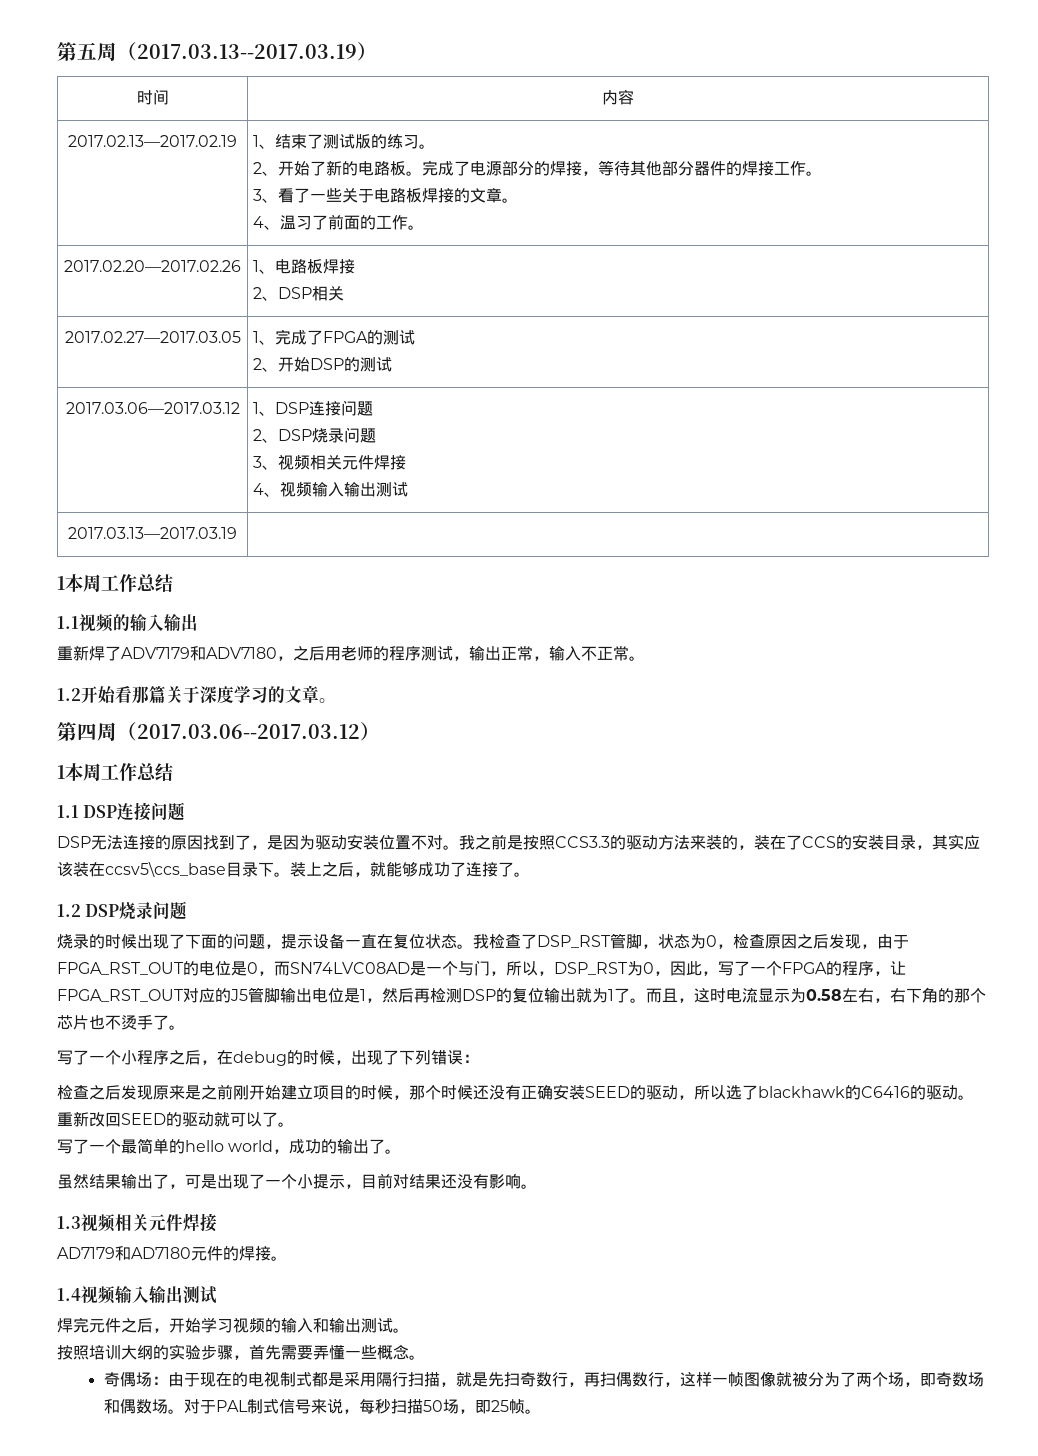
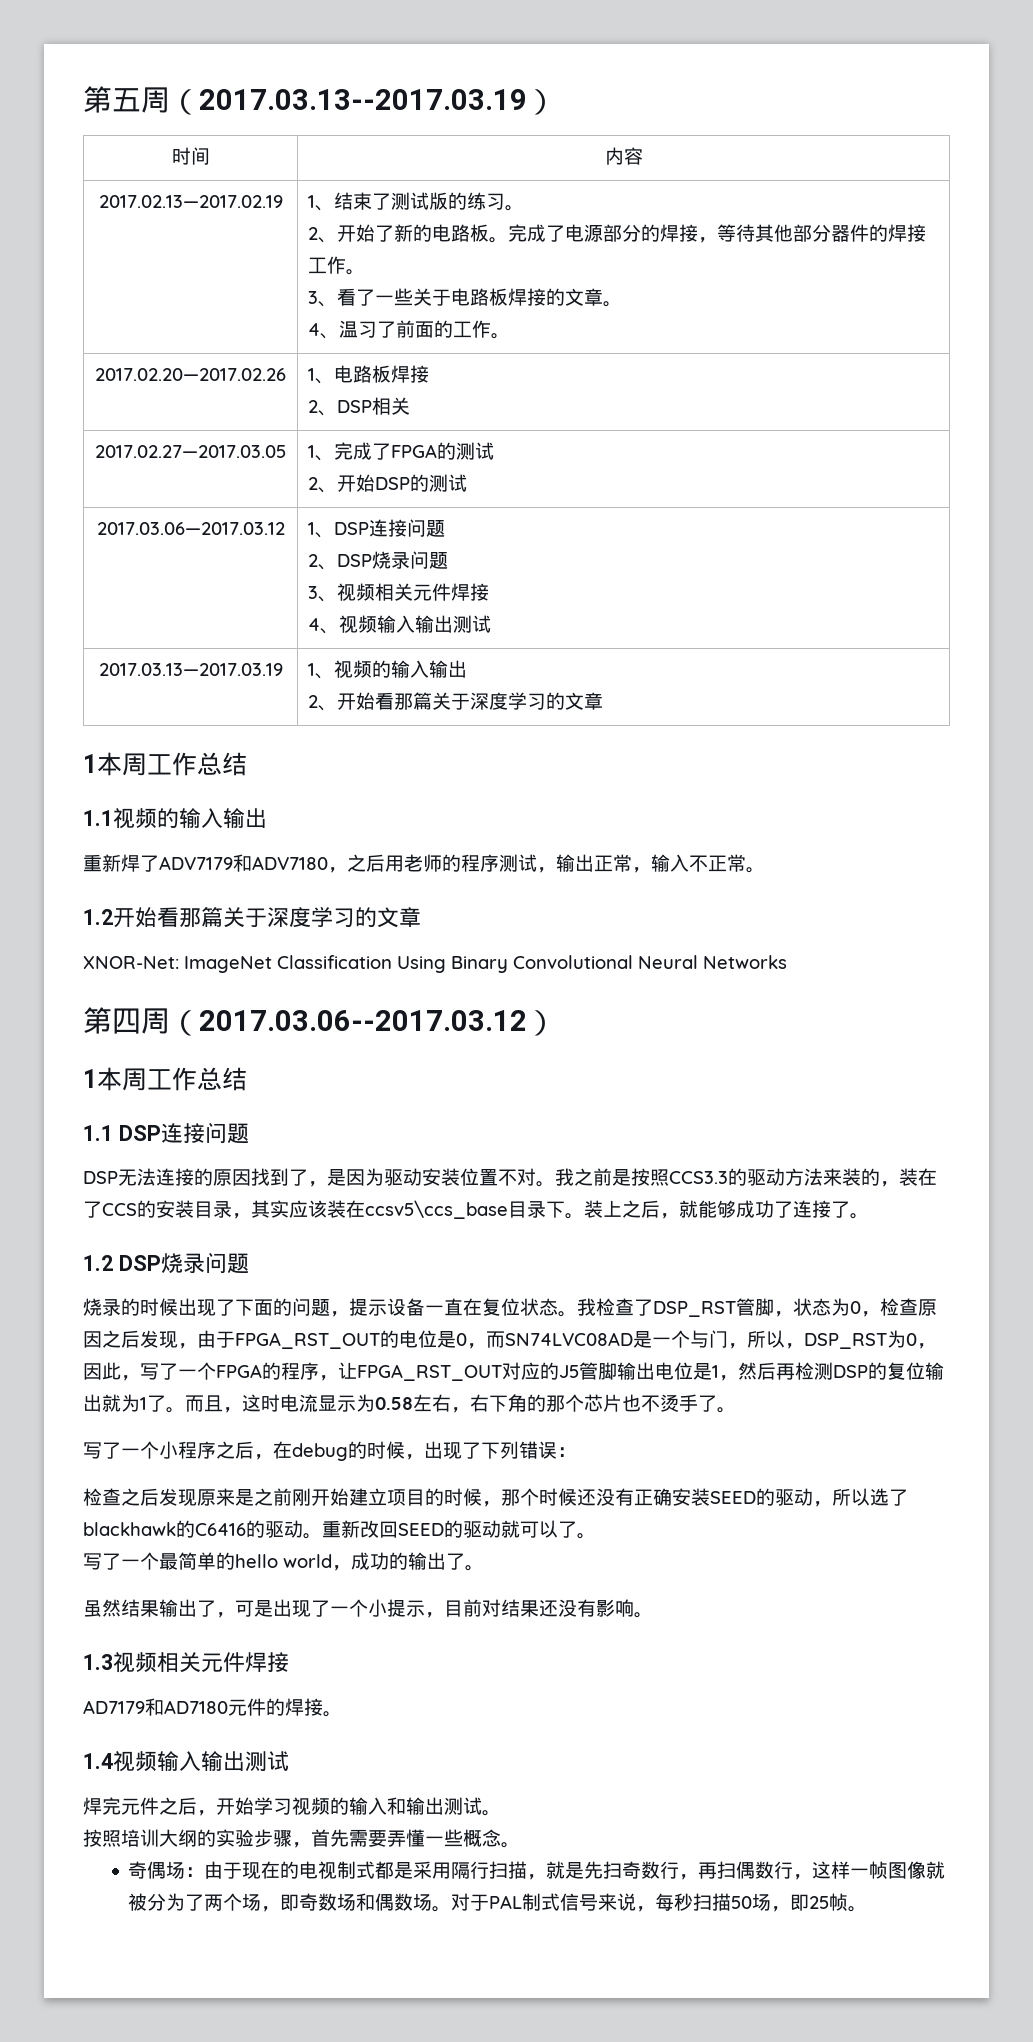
(237, 533) none -> [308,660,468,679] [308,692,604,711] 1、视频的输入输出 // 2、开始看那篇关于深度学习的文章
[319,698,336,703] 。 -> [83,955,787,973] // XNOR-Net: ImageNet Classification Using Binary Convolutional Neural Networks

